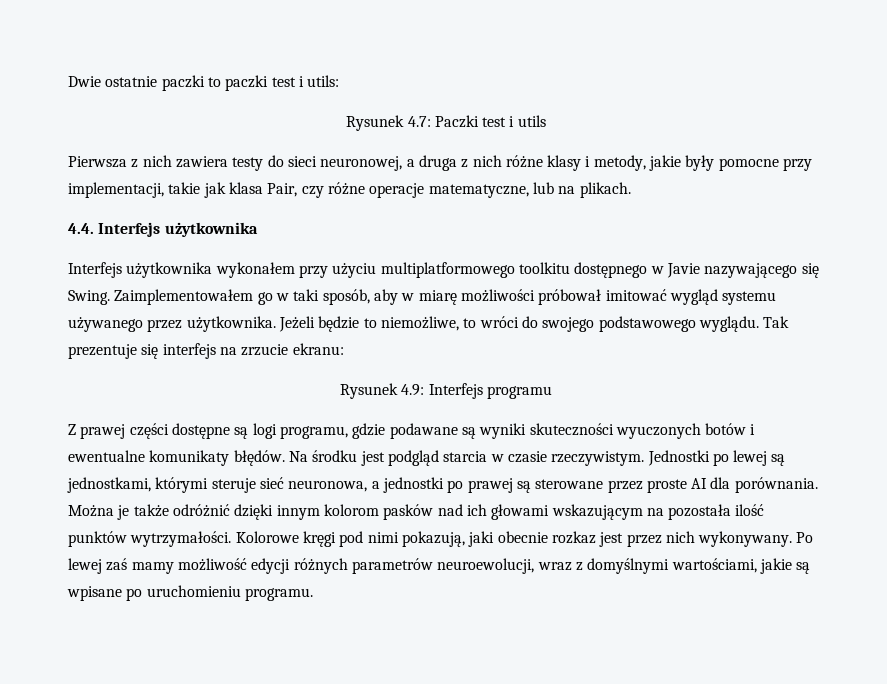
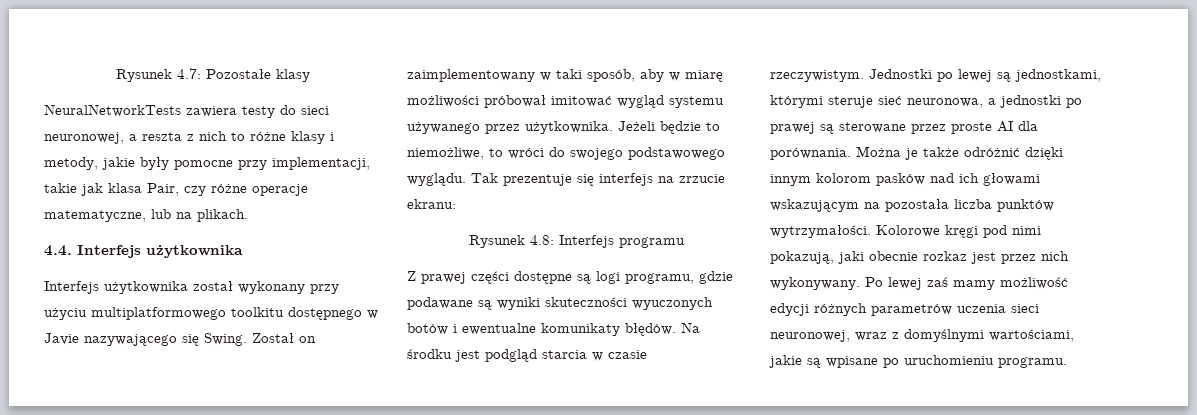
[68,75,340,91] [346,115,546,131] [68,155,172,168] Dwie ostatnie paczki to paczki test i utils: // Rysunek 4.7: Paczki test i utils // Pierwsza z nich -> [116,68,310,82] [44,104,181,117] Rysunek 4.7: Pozostałe klasy // NeuralNetworkTests
[418,155,502,171] druga z nich -> [142,131,245,141] reszta z nich to
[215,262,295,278] wykonałem -> [193,281,305,294] został wykonany
[114,289,273,305] Zaimplementowałem go -> [252,333,316,343] [407,69,535,82] Został on zaimplementowany
[401,384,425,396] 4.9: -> [529,235,554,245] 4.8:
[735,504,765,516] ilość -> [954,199,992,209] liczba
[437,558,535,574] neuroewolucji, -> [957,304,1039,313] [770,330,850,342] uczenia sieci neuronowej,

